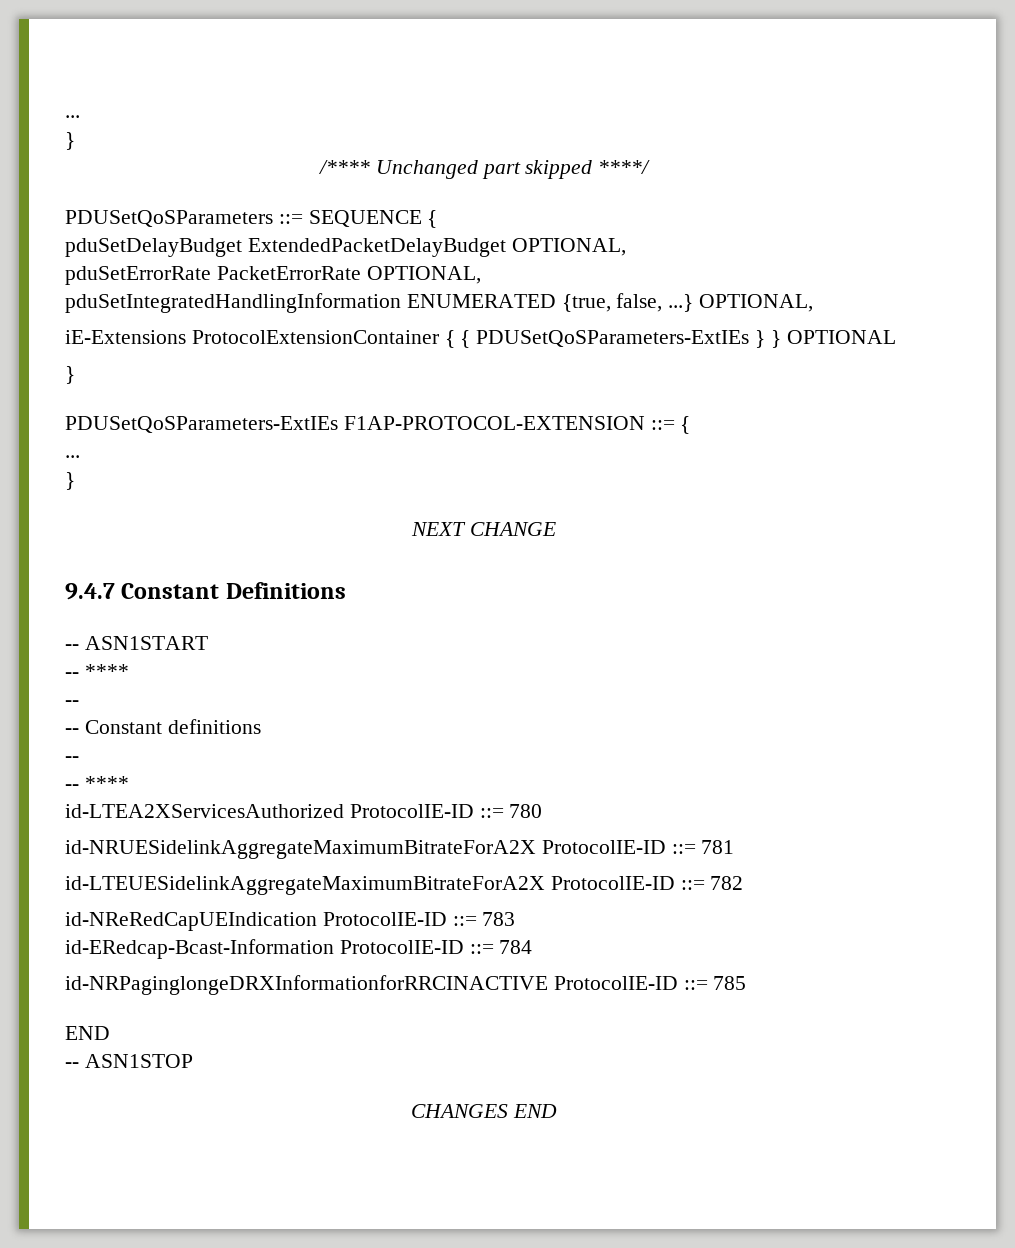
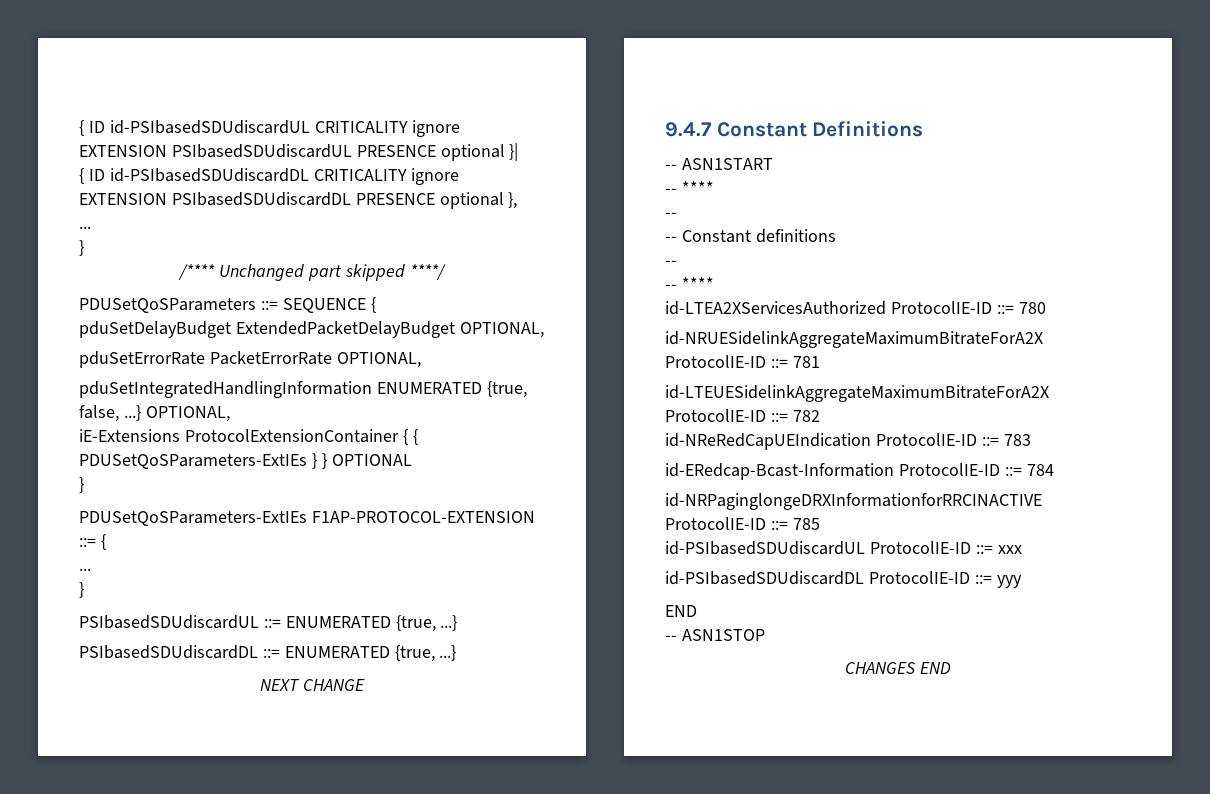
(65, 116) none -> [79,120,461,137] [79,143,519,162] [79,168,460,185] [79,192,518,209] { ID id-PSIbasedSDUdiscardUL CRITICALITY ignore EXTENSION PSIbasedSDUdiscardUL PRESENCE optional }| // { ID id-PSIbasedSDUdiscardDL CRITICALITY ignore EXTENSION PSIbasedSDUdiscardDL PRESENCE optional }, //
(75, 481) none -> [79,615,458,632] [79,645,457,662] // PSIbasedSDUdiscardUL ::= ENUMERATED {true, ...} // PSIbasedSDUdiscardDL ::= ENUMERATED {true, ...}
(747, 983) none -> [665,541,1022,555] [665,571,1022,588] // id-PSIbasedSDUdiscardUL ProtocolIE-ID ::= xxx // id-PSIbasedSDUdiscardDL ProtocolIE-ID ::= yyy

